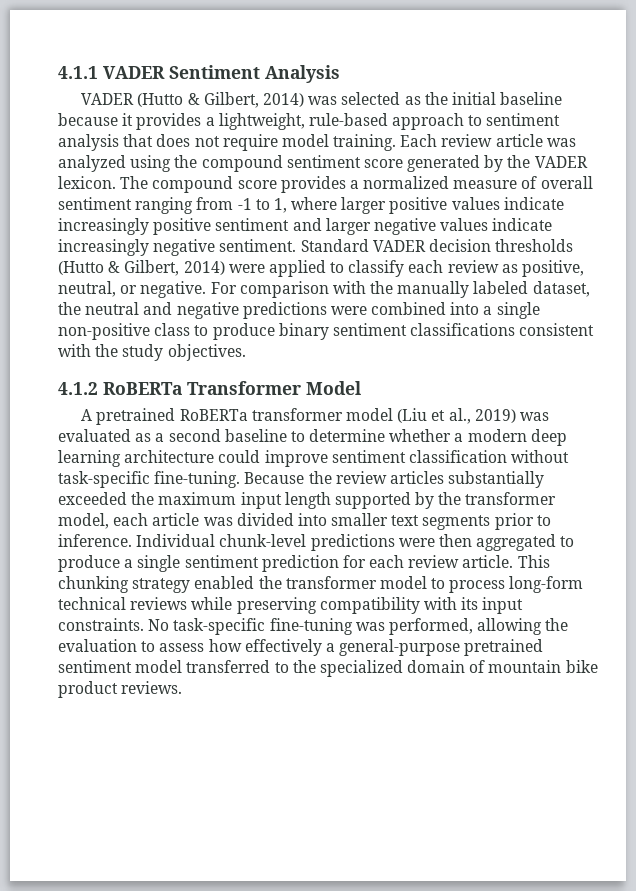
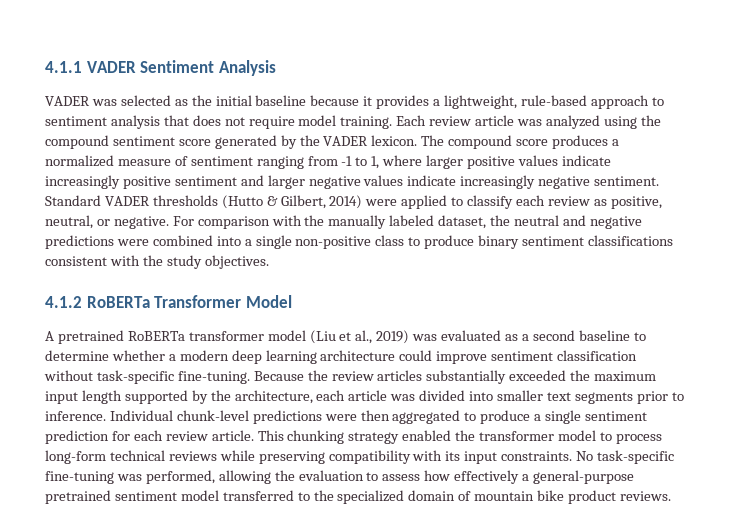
[137,92,304,108] (Hutto & Gilbert, 2014) -> (90, 101) none
[280,176,346,193] provides -> [552,135,609,149] produces
[540,176,593,189] overall -> (188, 161) none
[428,239,491,252] decision -> (150, 201) none
[465,492,557,505] [58,513,109,529] transformer model, -> [234,390,313,404] architecture,

